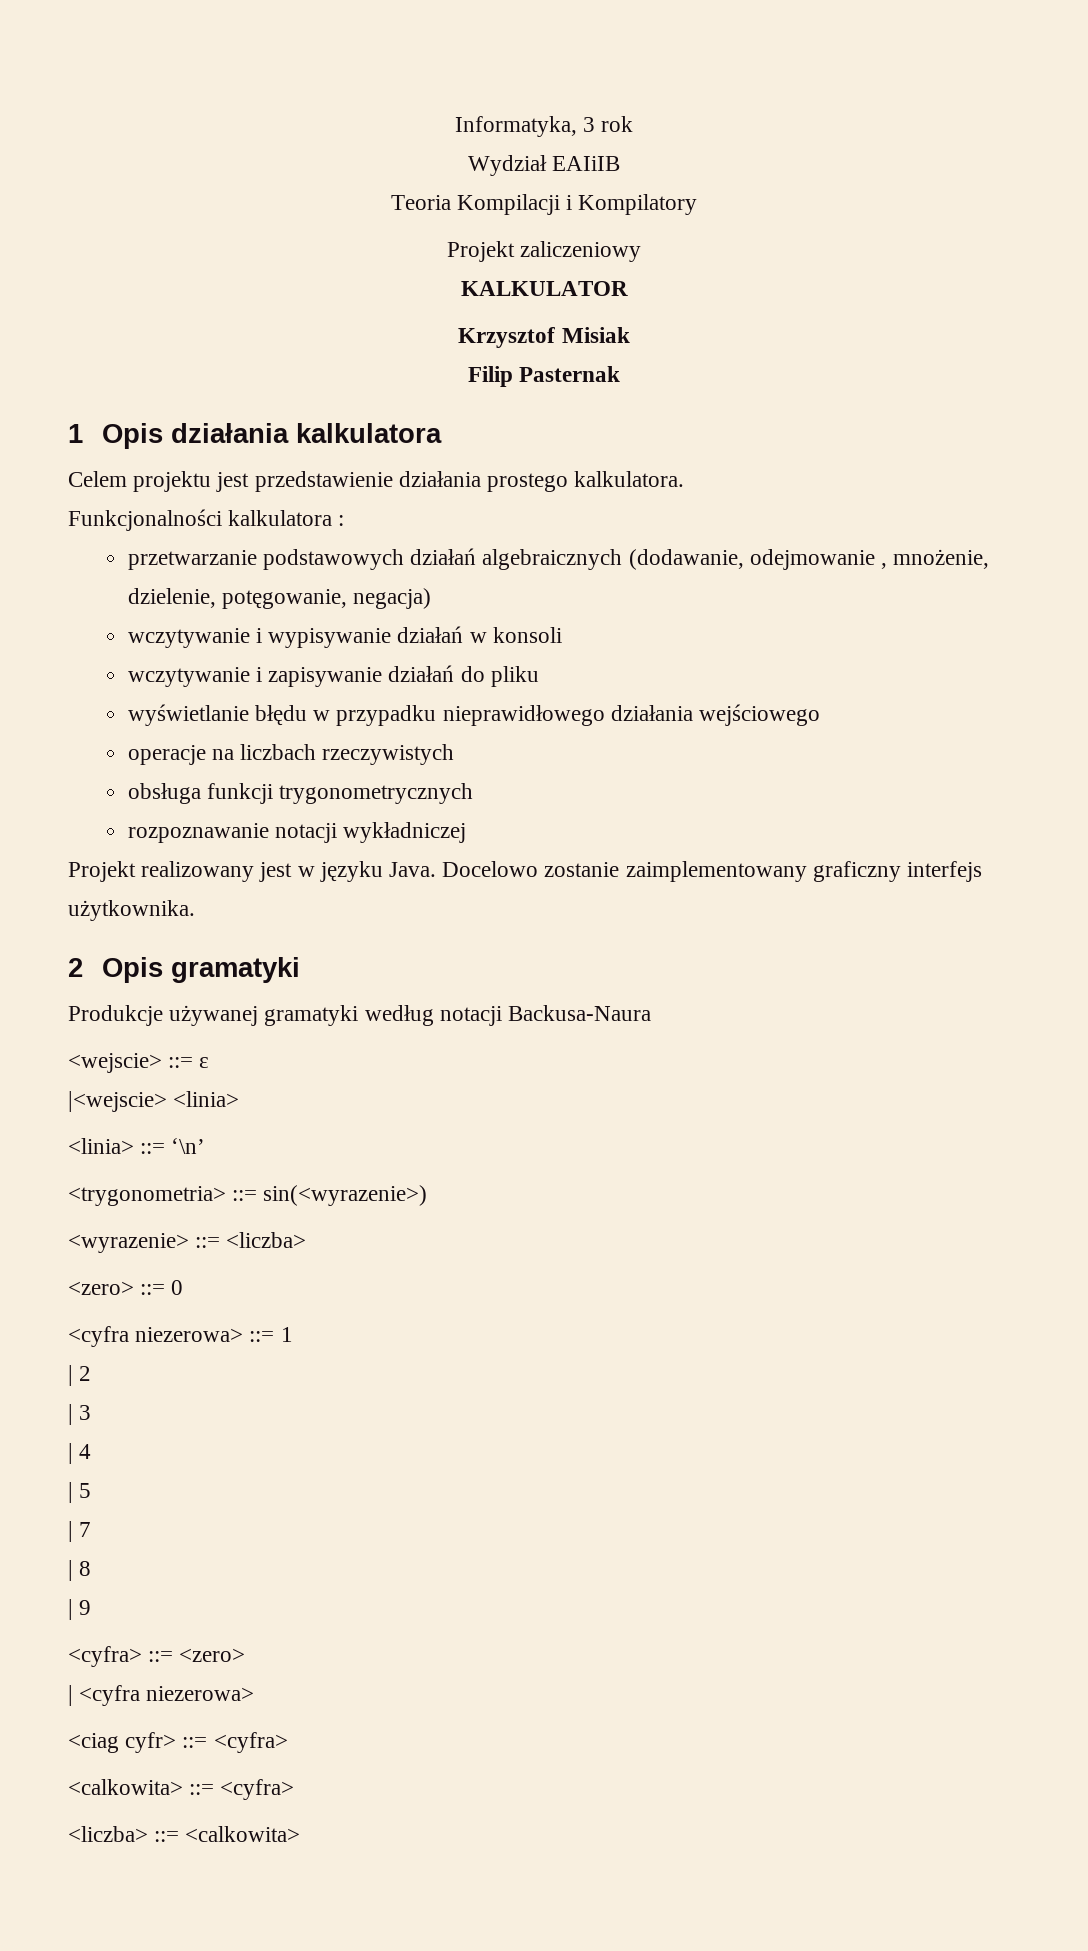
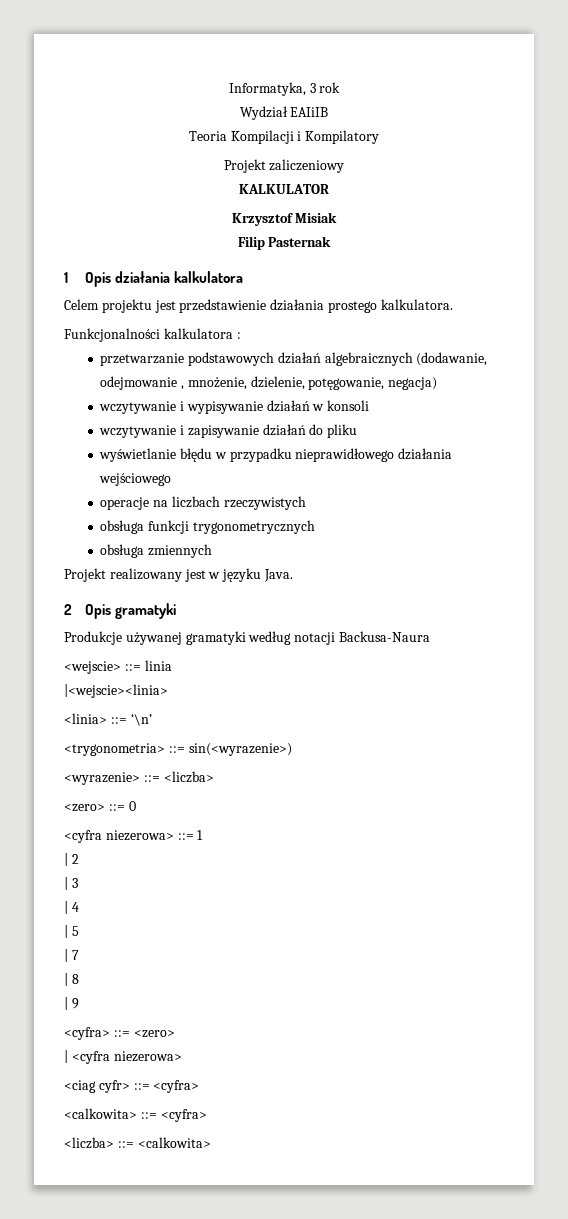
[127,822,467,843] rozpoznawanie notacji wykładniczej -> [100,544,212,558] obsługa zmiennych
[442,861,983,882] [68,900,195,921] Docelowo zostanie zaimplementowany graficzny interfejs użytkownika. -> (293, 575) none
[199,1057,210,1068] [68,1091,240,1112] ε // |<wejscie> <linia> -> [144,660,172,671] [64,684,168,698] linia // |<wejscie><linia>

